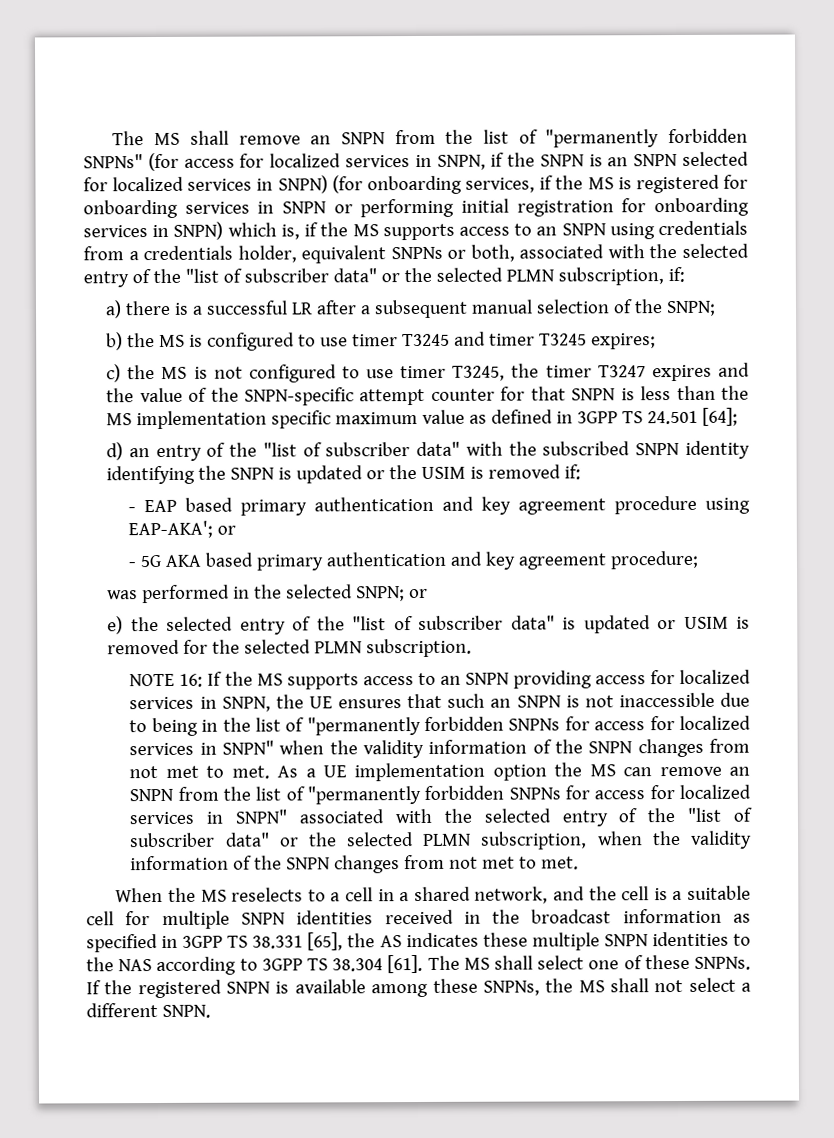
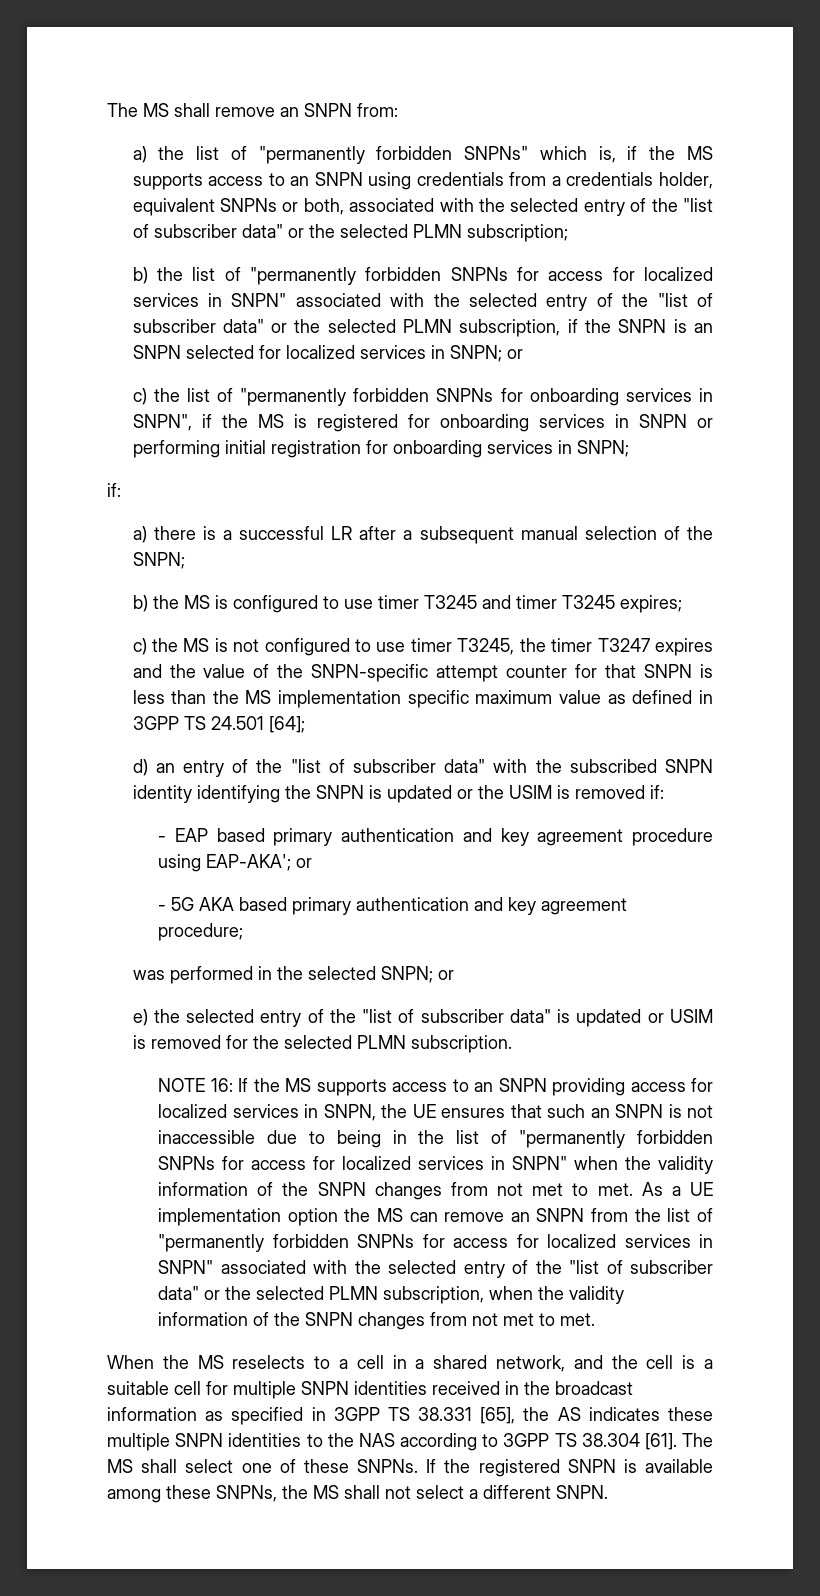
[394,129,436,145] from -> [357,103,398,117] [132,146,147,163] from: // a)
[147,151,750,172] [83,174,748,195] [83,197,749,219] [83,221,224,240] (for access for localized services in SNPN, if the SNPN is an SNPN selected for localized services in SNPN) (for onboarding services, if the MS is registered for onboarding services in SNPN or performing initial registration for onboarding services in SNPN) -> (529, 153) none
[557,267,664,286] subscription, -> [466,224,568,242] [132,267,714,285] [132,293,713,311] [132,319,713,337] [132,345,523,362] [132,388,713,406] [132,414,713,432] [132,440,629,458] subscription; // b) the list of "permanently forbidden SNPNs for access for localized services in SNPN" associated with the selected entry of the "list of subscriber data" or the selected PLMN subscription, if the SNPN is an SNPN selected for localized services in SNPN; or // c) the list of "permanently forbidden SNPNs for onboarding services in SNPN", if the MS is registered for onboarding services in SNPN or performing initial registration for onboarding services in SNPN; //

